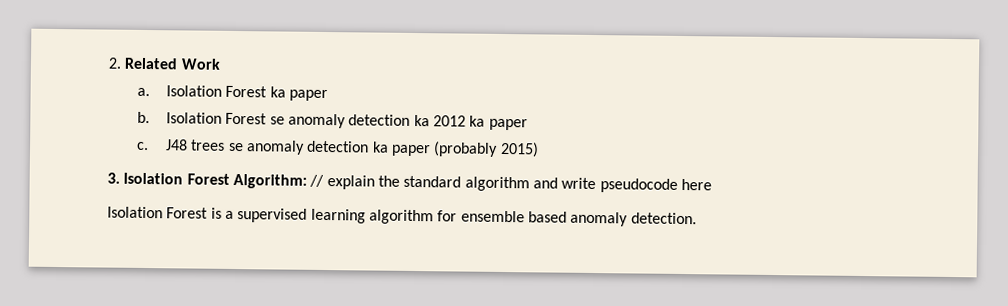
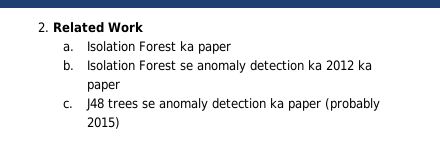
[107,172,712,193] [107,206,697,227] // 3. Isolation Forest Algorithm: // explain the standard algorithm and write pseudocode here // Isolation Forest is a supervised learning algorithm for ensemble based anomaly detection. -> (121, 123) none

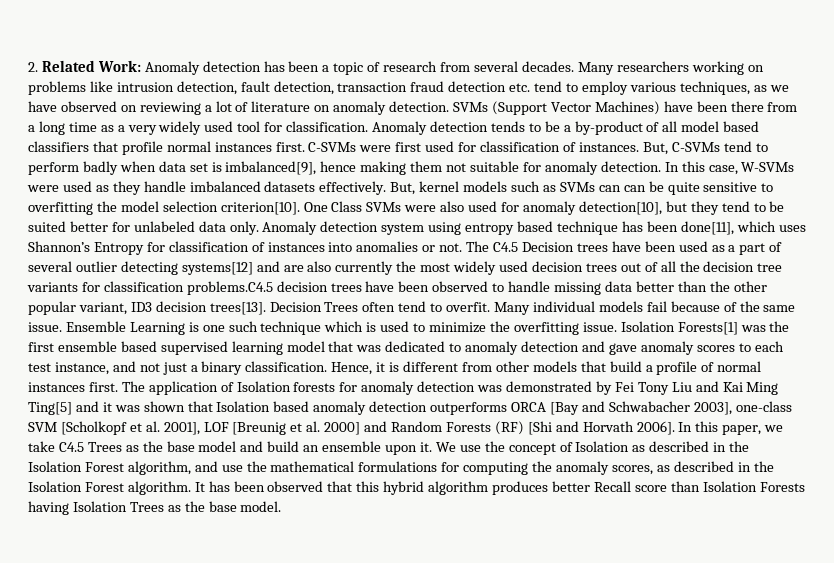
[108,22,143,33] [62,41,232,54] [62,60,373,73] [87,81,121,92] [62,98,381,111] [87,117,121,129] Work // a. Isolation Forest ka paper // b. Isolation Forest se anomaly detection ka 2012 ka paper // c. J48 trees se anomaly detection ka paper (probably 2015) -> [97,60,764,75] [28,81,789,95] [28,101,798,115] [28,121,760,135] [28,141,768,155] [28,161,795,175] [27,181,774,195] [28,201,785,215] [28,221,806,235] [28,241,783,255] [28,261,783,275] [27,281,767,295] [28,301,796,315] [28,321,790,335] [28,341,784,355] [28,361,762,375] [28,381,779,395] [28,401,792,415] [28,421,784,435] [28,441,750,455] [28,461,774,475] [28,481,805,495] [28,501,282,515] Work: Anomaly detection has been a topic of research from several decades. Many researchers working on problems like intrusion detection, fault detection, transaction fraud detection etc. tend to employ various techniques, as we have observed on reviewing a lot of literature on anomaly detection. SVMs (Support Vector Machines) have been there from a long time as a very widely used tool for classification. Anomaly detection tends to be a by-product of all model based classifiers that profile normal instances first. C-SVMs were first used for classification of instances. But, C-SVMs tend to perform badly when data set is imbalanced[9], hence making them not suitable for anomaly detection. In this case, W-SVMs were used as they handle imbalanced datasets effectively. But, kernel models such as SVMs can can be quite sensitive to overfitting the model selection criterion[10]. One Class SVMs were also used for anomaly detection[10], but they tend to be suited better for unlabeled data only. Anomaly detection system using entropy based technique has been done[11], which uses Shannon’s Entropy for classification of instances into anomalies or not. The C4.5 Decision trees have been used as a part of several outlier detecting systems[12] and are also currently the most widely used decision trees out of all the decision tree variants for classification problems.C4.5 decision trees have been observed to handle missing data better than the other popular variant, ID3 decision trees[13]. Decision Trees often tend to overfit. Many individual models fail because of the same issue. Ensemble Learning is one such technique which is used to minimize the overfitting issue. Isolation Forests[1] was the first ensemble based supervised learning model that was dedicated to anomaly detection and gave anomaly scores to each test instance, and not just a binary classification. Hence, it is different from other models that build a profile of normal instances first. The application of Isolation forests for anomaly detection was demonstrated by Fei Tony Liu and Kai Ming Ting[5] and it was shown that Isolation based anomaly detection outperforms ORCA [Bay and Schwabacher 2003], one-class SVM [Scholkopf et al. 2001], LOF [Breunig et al. 2000] and Random Forests (RF) [Shi and Horvath 2006]. In this paper, we take C4.5 Trees as the base model and build an ensemble upon it. We use the concept of Isolation as described in the Isolation Forest algorithm, and use the mathematical formulations for computing the anomaly scores, as described in the Isolation Forest algorithm. It has been observed that this hybrid algorithm produces better Recall score than Isolation Forests having Isolation Trees as the base model.

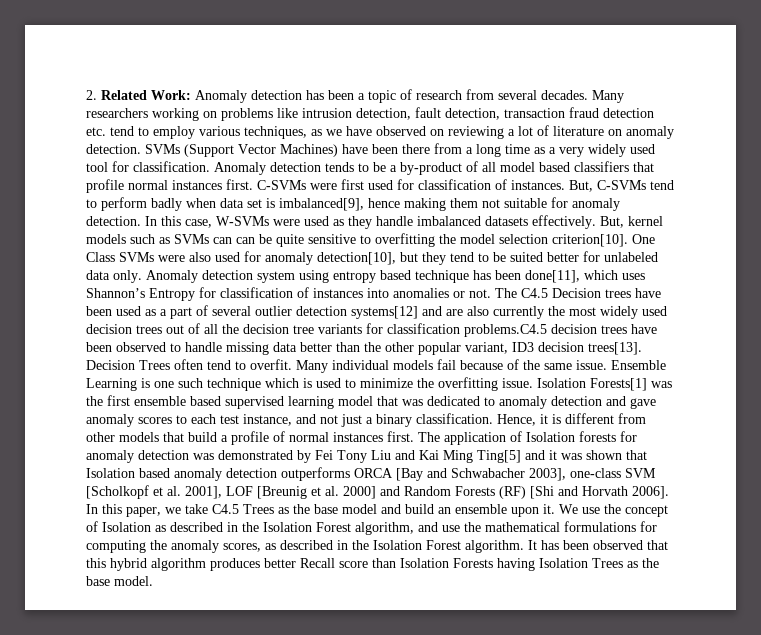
[120,261,178,275] detecting -> [296,306,347,316] detection

